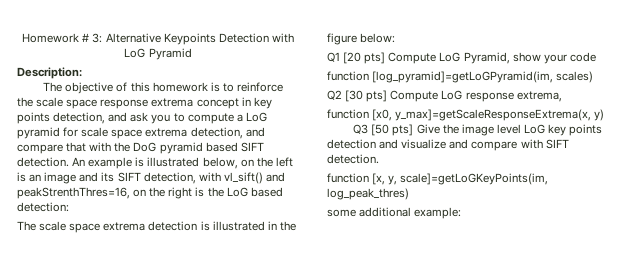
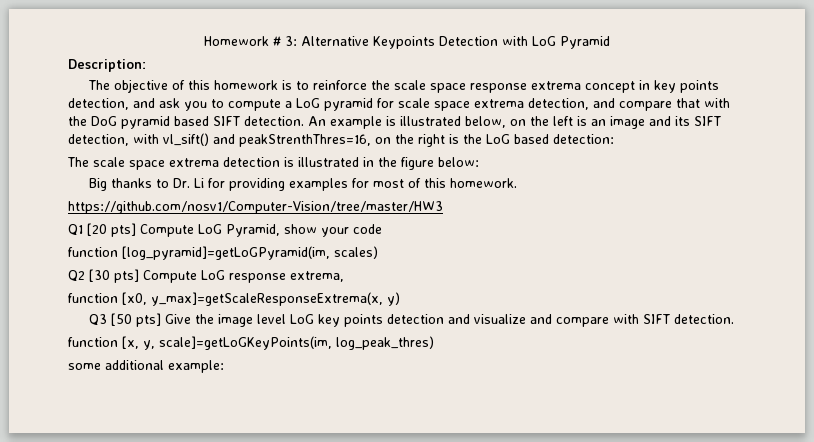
(396, 38) none -> [88,178,517,191] [68,201,443,214] // Big thanks to Dr. Li for providing examples for most of this homework. // https://github.com/nosv1/Computer-Vision/tree/master/HW3

